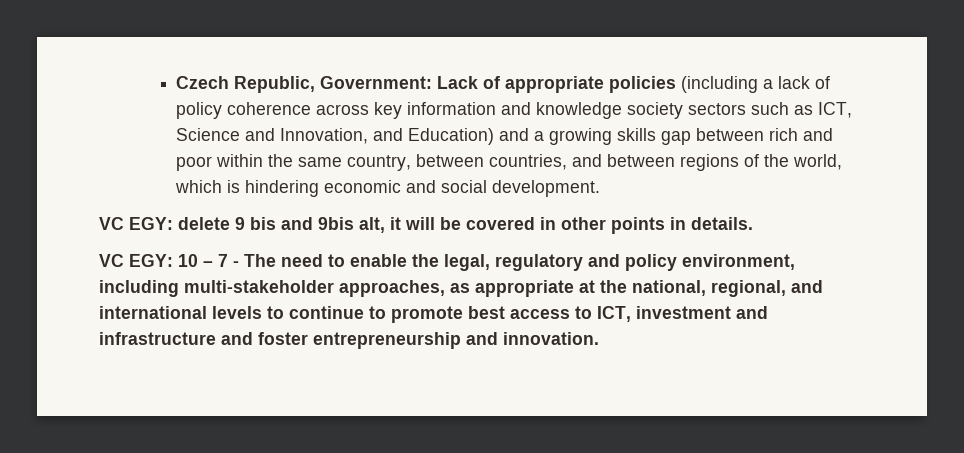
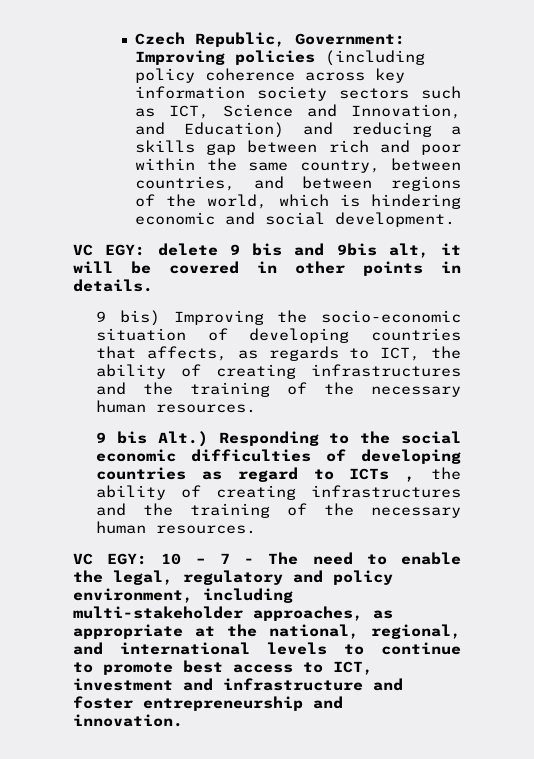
[437,76,831,93] Lack of appropriate policies (including a lack of -> [135,50,426,66] Improving policies (including
[501,102,623,119] and knowledge -> (246, 92) none
[534,128,613,145] a growing -> [352,122,462,137] reducing a
(753, 223) none -> [96,310,461,326] [96,328,461,343] [96,346,461,361] [96,364,461,379] [96,382,461,397] [96,400,257,413] [96,431,461,447] [96,449,461,464] [96,467,461,482] [96,485,461,500] [96,503,461,518] [96,521,257,534] // 9 bis) Improving the socio-economic situation of developing countries that affects, as regards to ICT, the ability of creating infrastructures and the training of the necessary human resources. // 9 bis Alt.) Responding to the social economic difficulties of developing countries as regard to ICTs , the ability of creating infrastructures and the training of the necessary human resources.

